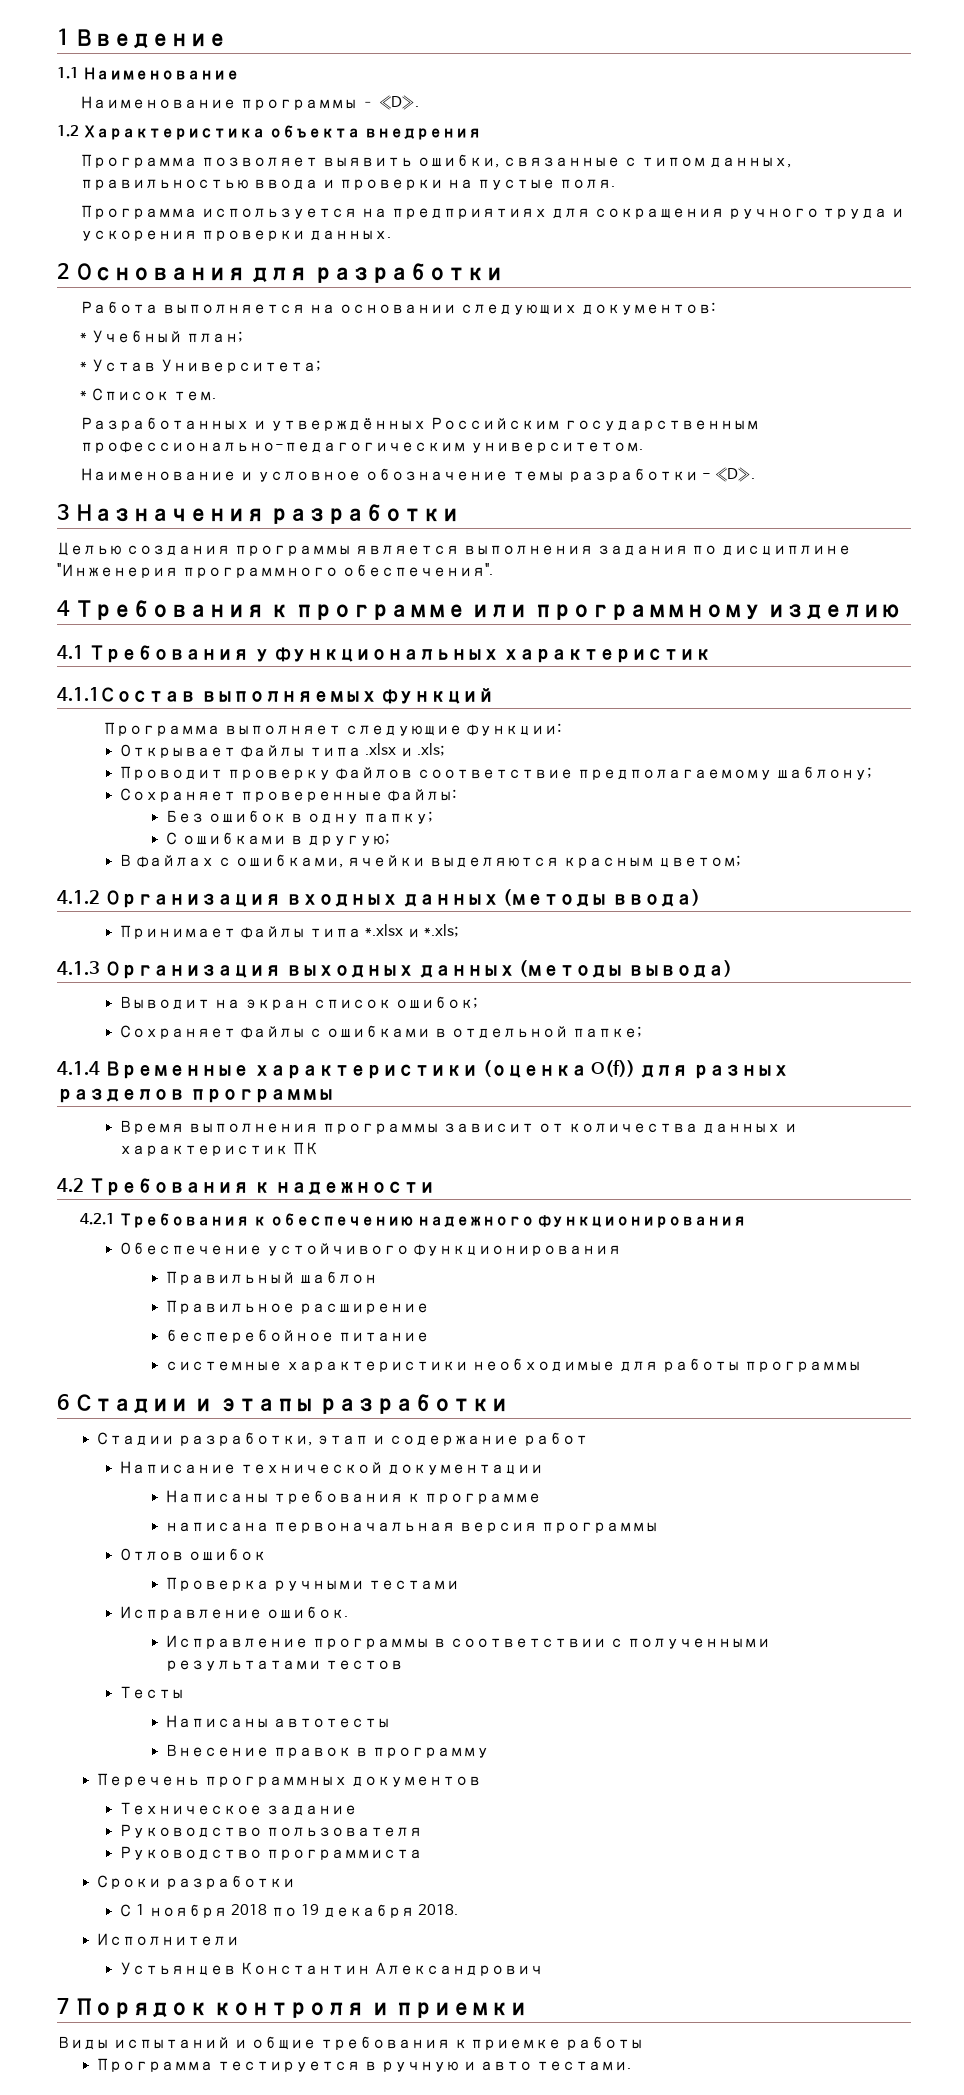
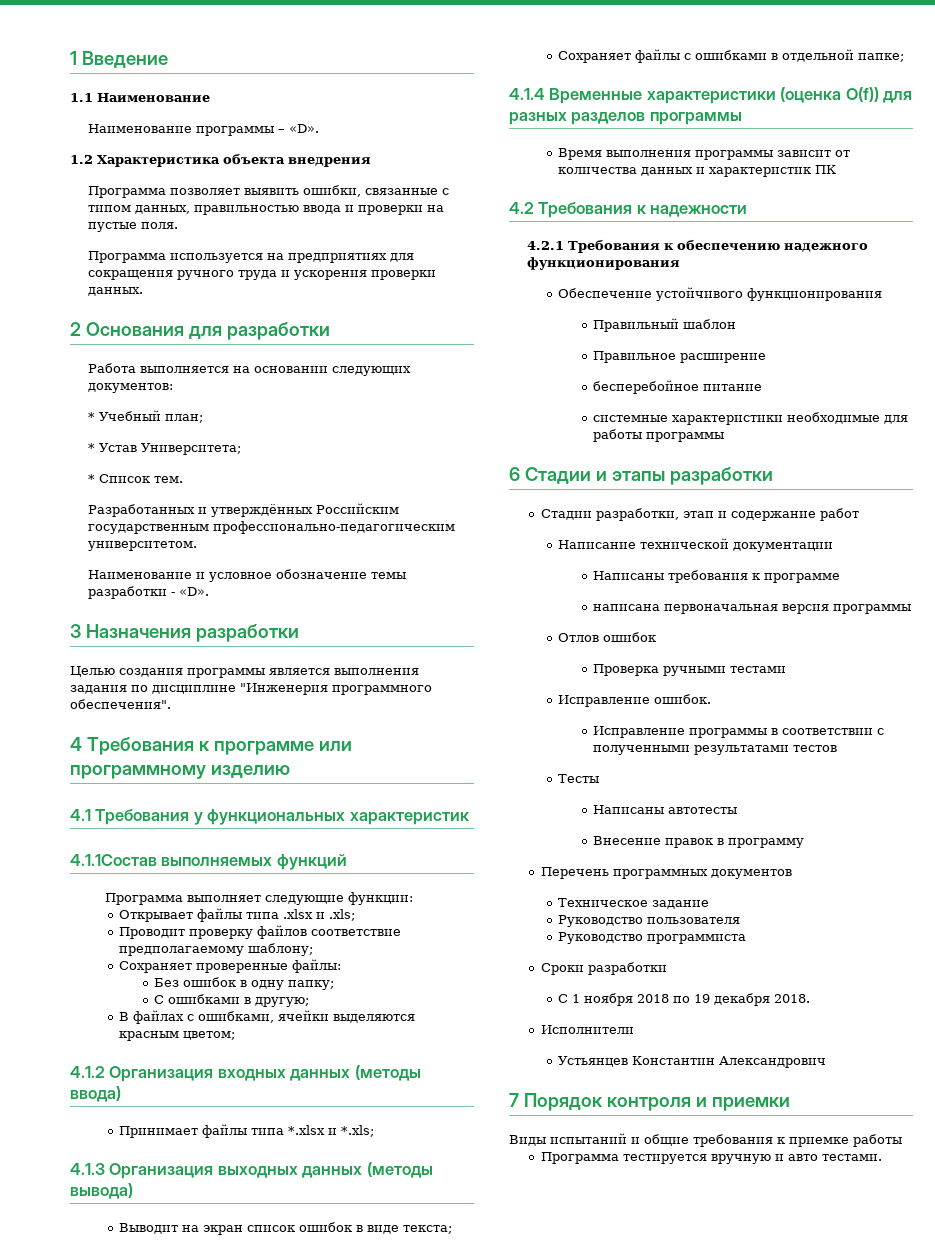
[394,996,477,1009] ошибок; -> [299,1222,453,1234] ошибок в виде текста;
[363,2061,459,2072] в ручную -> [710,1154,771,1164] вручную

